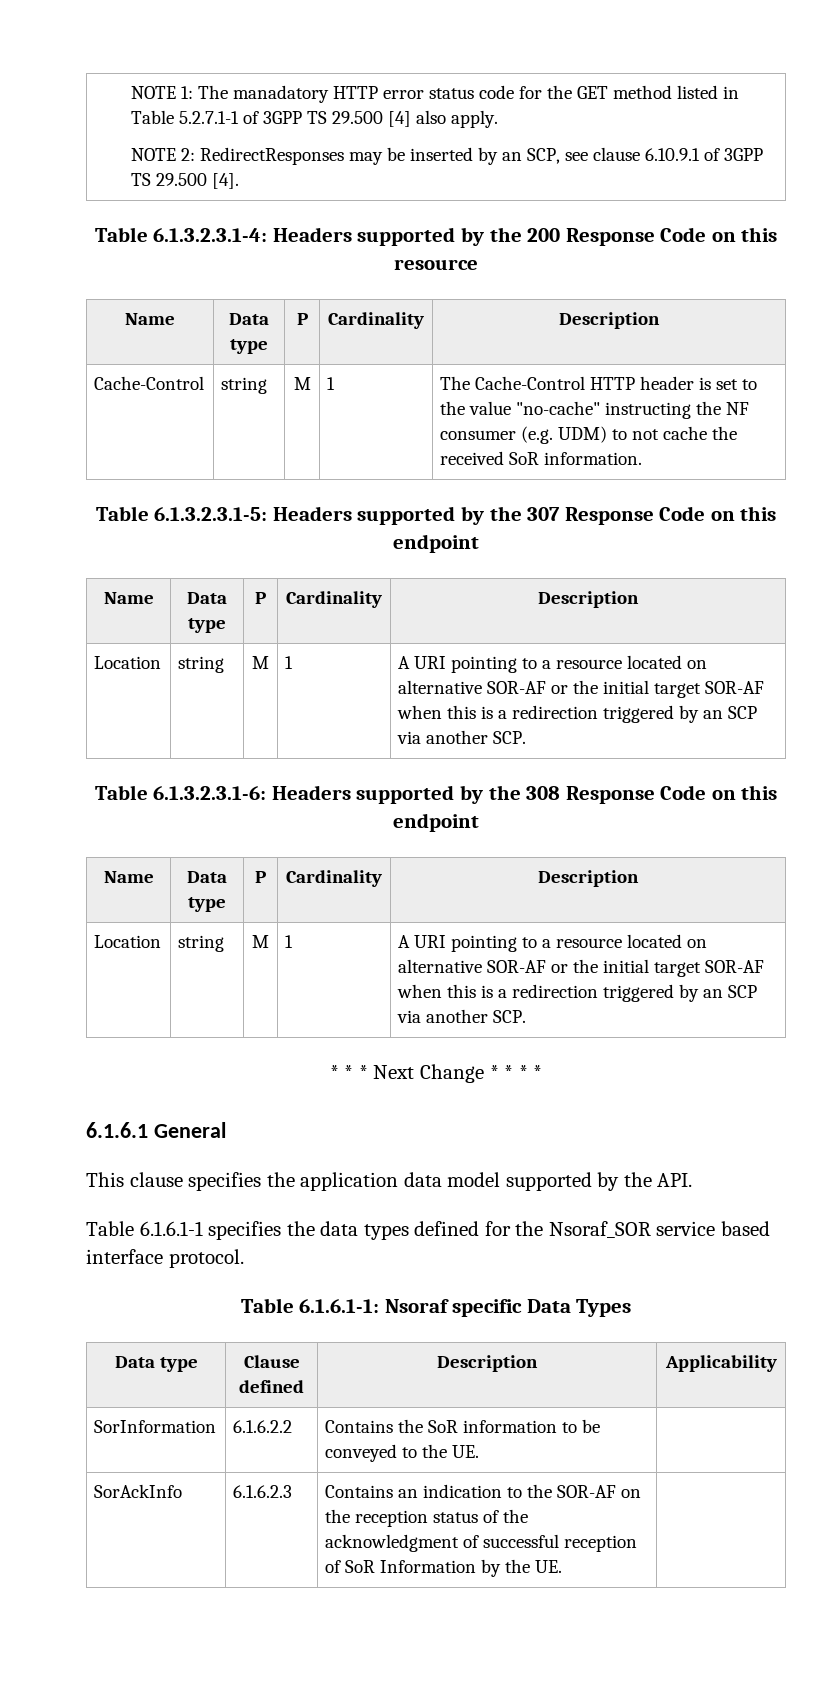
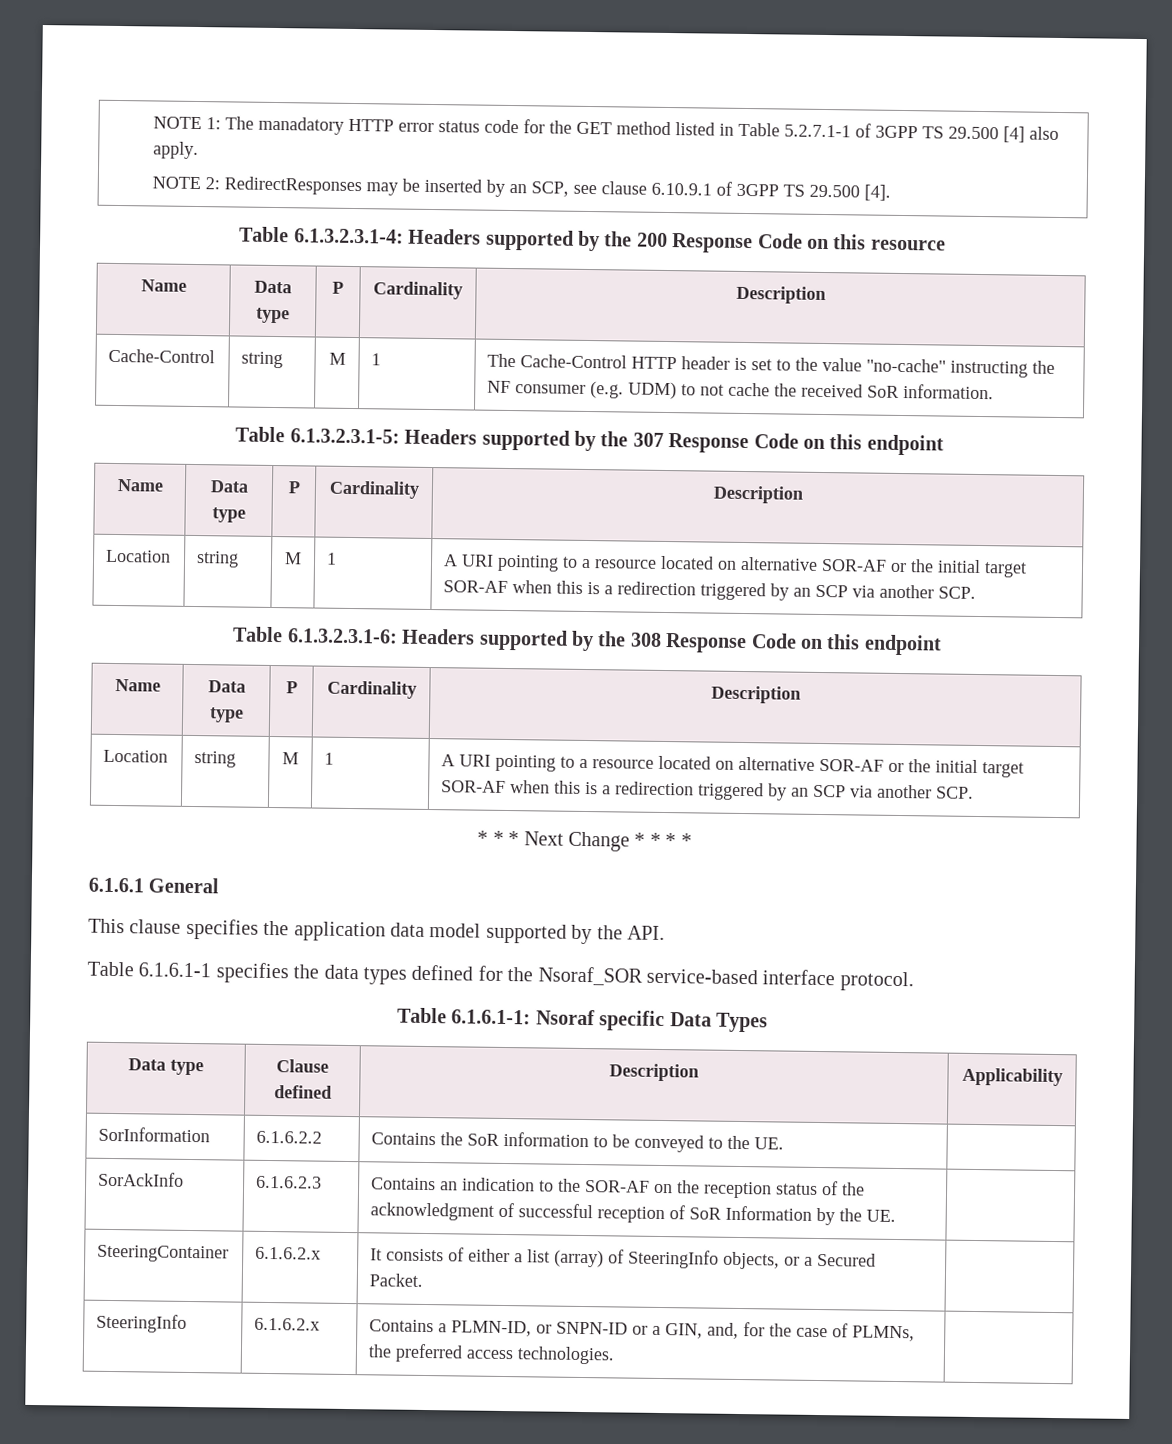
[656,1221,770,1236] service based -> [645,968,758,985] service-based
(563, 1566) none -> [97,1244,230,1263] [255,1246,322,1260] [370,1247,877,1270] [369,1273,424,1287] [96,1313,188,1333] [254,1317,321,1331] [369,1319,916,1342] [368,1343,616,1365] // SteeringContainer | 6.1.6.2.x | It consists of either a list (array) of SteeringInfo objects, or a Secured Packet. | // SteeringInfo | 6.1.6.2.x | Contains a PLMN-ID, or SNPN-ID or a GIN, and, for the case of PLMNs, the preferred access technologies. |

